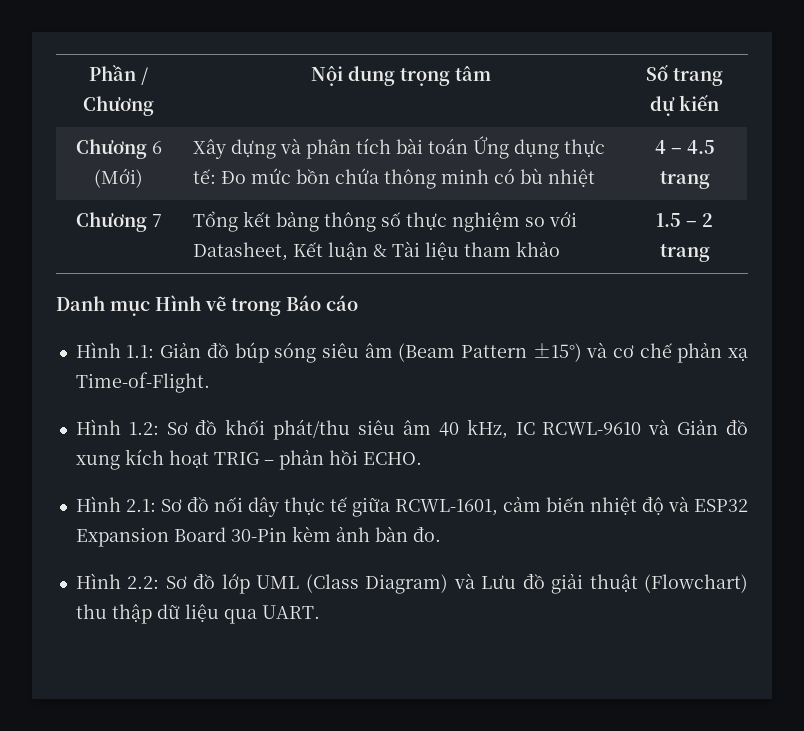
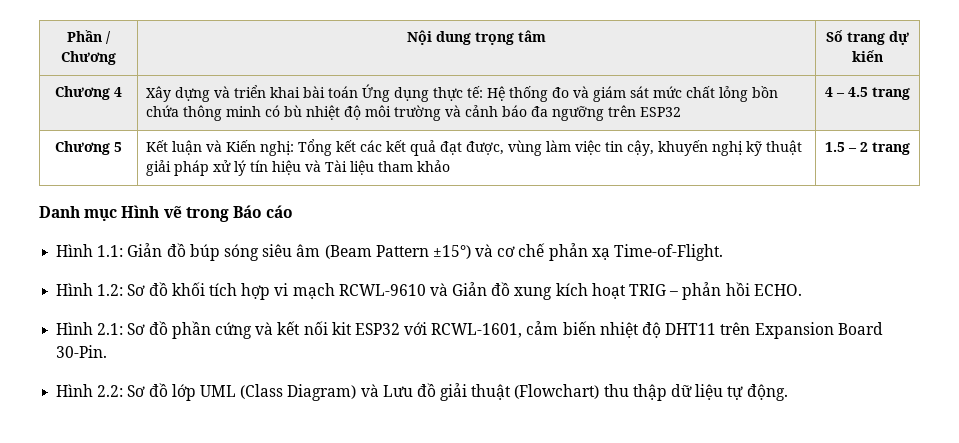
[151,141,162,154] [94,168,143,188] 6 (Mới) -> [114,87,122,97] 4
[305,138,391,159] phân tích -> [234,85,301,98] triển khai
[220,168,291,184] Đo mức -> [487,86,749,102] Hệ thống đo và giám sát mức chất lỏng
(595, 178) none -> [344,105,682,121] độ môi trường và cảnh báo đa ngưỡng trên ESP32
[151,214,162,227] [192,211,577,232] [192,242,387,261] 7 | Tổng kết bảng thông số thực nghiệm so với Datasheet, Kết luận & -> [114,142,122,152] [146,139,803,156] [146,160,322,176] 5 | Kết luận và Kiến nghị: Tổng kết các kết quả đạt được, vùng làm việc tin cậy, khuyến nghị kỹ thuật giải pháp xử lý tín hiệu và
[273,419,535,440] phát/thu siêu âm 40 kHz, IC -> [208,283,335,300] tích hợp vi mạch
[213,497,390,517] nối dây thực tế giữa -> [171,321,428,339] phần cứng và kết nối kit ESP32 với
[667,496,748,512] [75,526,441,547] và ESP32 Expansion Board 30-Pin kèm ảnh bàn đo. -> [665,322,883,339] [56,345,108,358] DHT11 trên Expansion Board 30-Pin.
[223,605,320,624] qua UART. -> [727,384,788,401] tự động.

